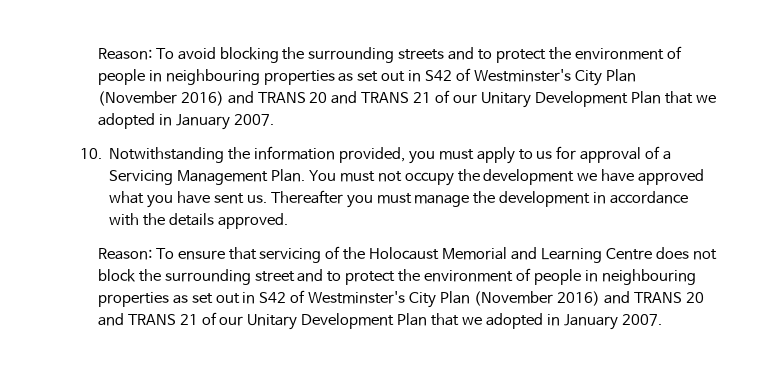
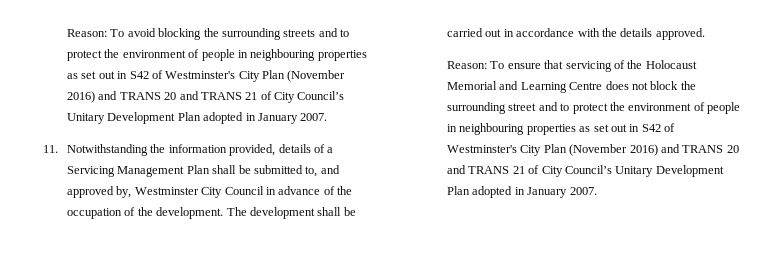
[453,91,716,108] our Unitary Development Plan that we -> [274,91,345,103] [67,112,201,124] City Council’s Unitary Development Plan
[79,148,102,159] 10. -> [43,145,59,153] 11.
[408,146,672,164] [109,169,705,186] [109,190,591,208] you must apply to us for approval of a Servicing Management Plan. You must not occupy the development we have approved what you have sent us. Thereafter you must manage the development -> [278,144,334,153] [67,165,340,177] [67,186,353,198] [67,207,356,219] [447,28,502,37] details of a Servicing Management Plan shall be submitted to, and approved by, Westminster City Council in advance of the occupation of the development. The development shall be carried out
[219,313,483,330] our Unitary Development Plan that we -> [541,165,724,177] [447,186,471,195] City Council’s Unitary Development Plan

